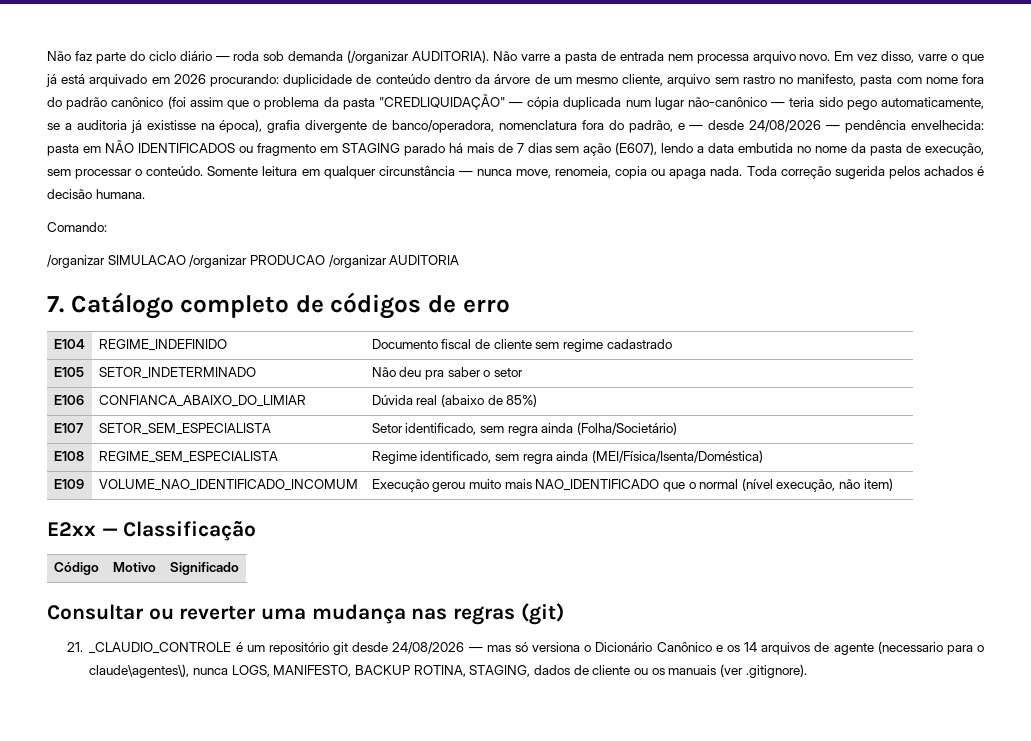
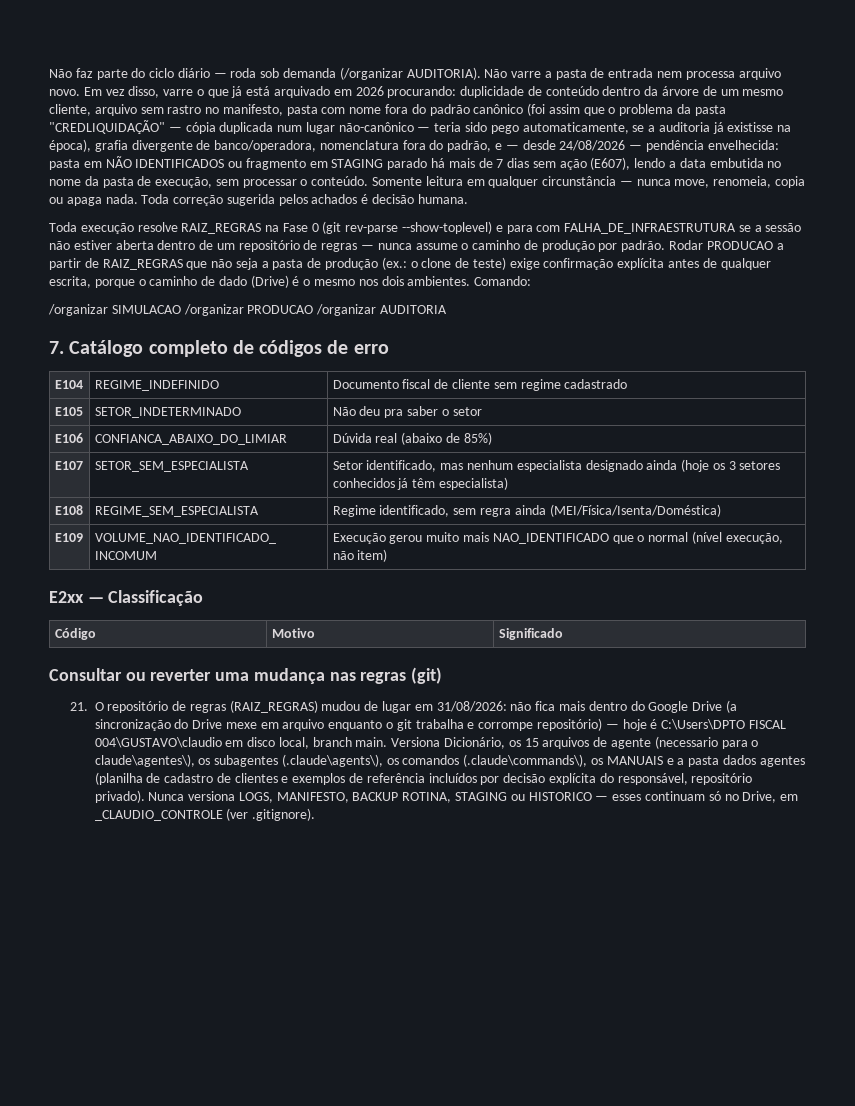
(145, 194) none -> [49,221,802,234] [49,240,784,252] [49,257,771,270] [49,275,471,288] Toda execução resolve RAIZ_REGRAS na Fase 0 (git rev-parse --show-toplevel) e para com FALHA_DE_INFRAESTRUTURA se a sessão não estiver aberta dentro de um repositório de regras — nunca assume o caminho de produção por padrão. Rodar PRODUCAO a partir de RAIZ_REGRAS que não seja a pasta de produção (ex.: o clone de teste) exige confirmação explícita antes de qualquer escrita, porque o caminho de dado (Drive) é o mesmo nos dois ambientes.
[479,422,677,436] sem regra ainda (Folha/Societário) -> [440,459,781,472] [332,477,509,490] mas nenhum especialista designado ainda (hoje os 3 setores conhecidos já têm especialista)
[89,642,758,655] _CLAUDIO_CONTROLE é um repositório git desde 24/08/2026 — mas só versiona o Dicionário Canônico e os 14 -> [94,700,737,713] [94,718,786,731] [94,737,539,749] O repositório de regras (RAIZ_REGRAS) mudou de lugar em 31/08/2026: não fica mais dentro do Google Drive (a sincronização do Drive mexe em arquivo enquanto o git trabalha e corrompe repositório) — hoje é C:\Users\DPTO FISCAL 004\GUSTAVO\claudio em disco local, branch main. Versiona Dicionário, os 15
[193,665,717,677] nunca LOGS, MANIFESTO, BACKUP ROTINA, STAGING, dados de cliente ou os manuais -> [198,754,805,767] [94,772,753,785] [94,790,799,803] [94,810,223,821] os subagentes (.claude\agents\), os comandos (.claude\commands\), os MANUAIS e a pasta dados agentes (planilha de cadastro de clientes e exemplos de referência incluídos por decisão explícita do responsável, repositório privado). Nunca versiona LOGS, MANIFESTO, BACKUP ROTINA, STAGING ou HISTORICO — esses continuam só no Drive, em _CLAUDIO_CONTROLE

